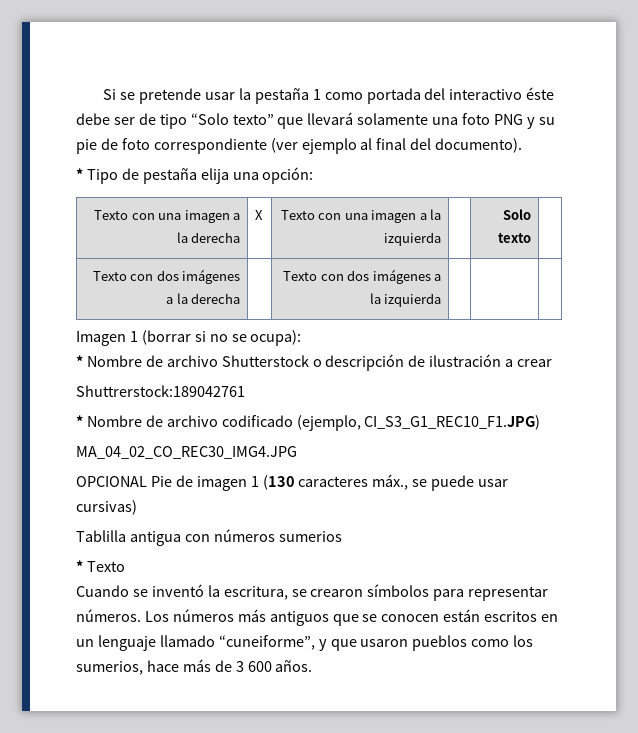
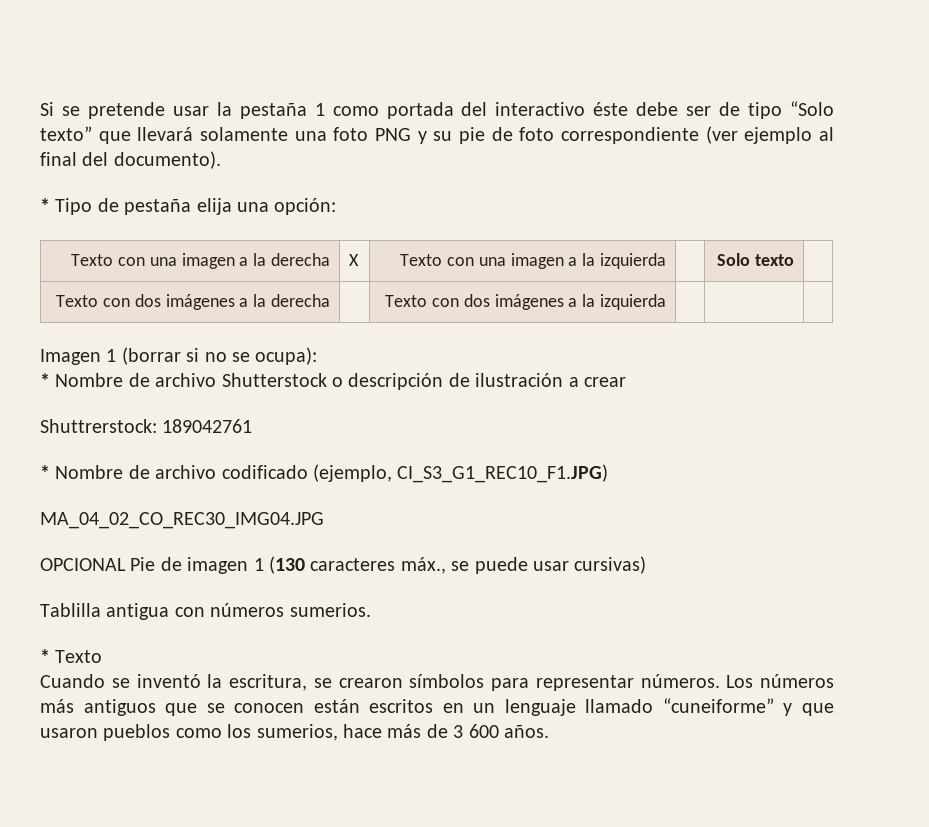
[76,385,245,397] Shuttrerstock:189042761 -> [40,419,253,433] Shuttrerstock: 189042761
[76,446,297,459] MA_04_02_CO_REC30_IMG4.JPG -> [40,512,324,529] MA_04_02_CO_REC30_IMG04.JPG
[278,531,342,542] sumerios -> [289,603,371,617] sumerios.
[218,635,315,650] “cuneiforme”, -> [662,698,774,713] “cuneiforme”

